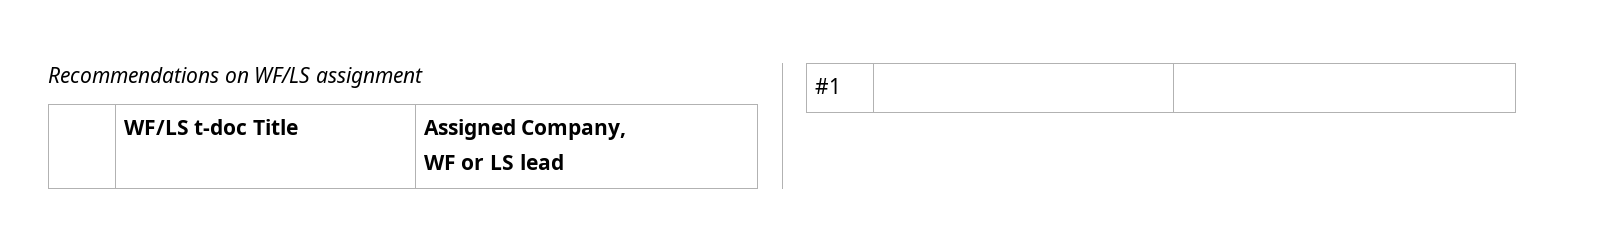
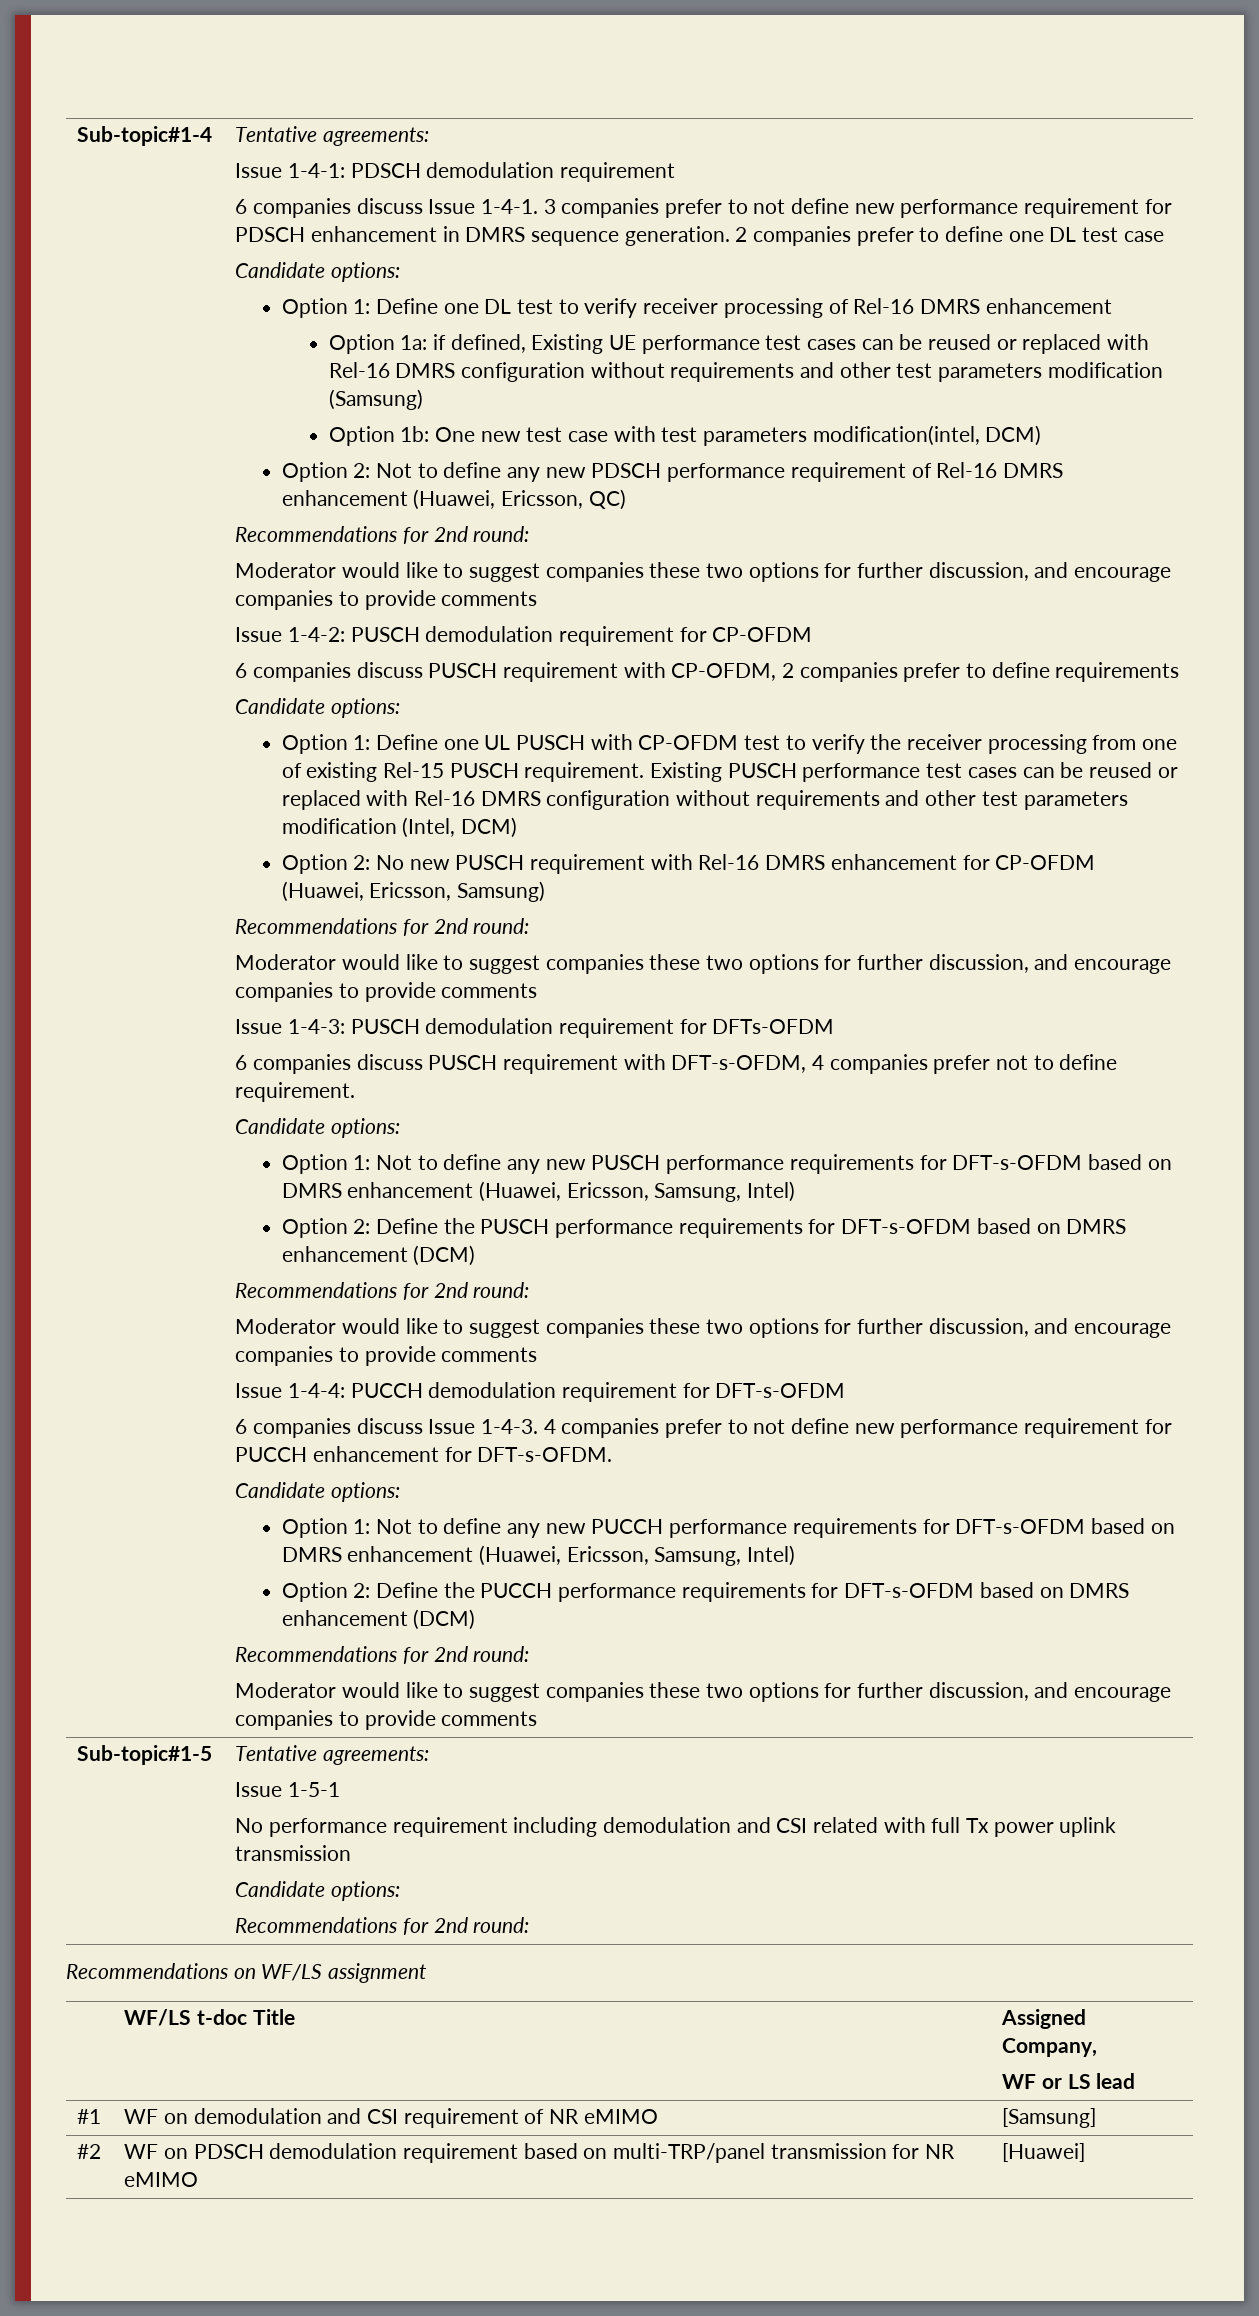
(48, 75) none -> [77,126,213,146] [235,126,429,146] [235,162,675,182] [235,198,1172,218] [235,226,1164,246] [235,262,400,282] [281,298,1112,318] [328,334,1150,354] [328,362,1163,382] [328,389,423,410] [328,425,1042,446] [281,462,1063,482] [281,489,626,510] [235,526,530,544] [235,562,1171,582] [235,590,538,610] [235,626,813,646] [235,662,1180,682] [235,698,400,718] [281,734,1177,754] [281,762,1178,782] [281,790,1128,810] [281,817,518,838] [281,854,1096,874] [281,881,546,902] [235,918,530,936] [235,954,1171,974] [235,982,538,1002] [235,1018,835,1038] [235,1054,1118,1074] [235,1082,356,1102] [235,1118,400,1138] [281,1154,1172,1174] [281,1181,796,1202] [281,1218,1127,1238] [281,1245,476,1266] [235,1282,530,1300] [235,1318,1171,1338] [235,1346,538,1366] [235,1382,846,1402] [235,1418,1172,1438] [235,1446,613,1462] [235,1482,400,1502] [281,1518,1175,1538] [281,1545,796,1566] [281,1582,1130,1602] [281,1609,476,1630] [235,1646,530,1664] [235,1682,1171,1702] [235,1710,538,1730] [77,1745,213,1765] [235,1745,429,1765] [235,1782,340,1797] [235,1817,1117,1837] [235,1845,352,1861] [235,1881,400,1901] [235,1917,530,1935] Sub-topic#1-4 | Tentative agreements: // Issue 1-4-1: PDSCH demodulation requirement // 6 companies discuss Issue 1-4-1. 3 companies prefer to not define new performance requirement for PDSCH enhancement in DMRS sequence generation. 2 companies prefer to define one DL test case // Candidate options: // Option 1: Define one DL test to verify receiver processing of Rel-16 DMRS enhancement // Option 1a: if defined, Existing UE performance test cases can be reused or replaced with Rel-16 DMRS configuration without requirements and other test parameters modification (Samsung) // Option 1b: One new test case with test parameters modification(intel, DCM) // Option 2: Not to define any new PDSCH performance requirement of Rel-16 DMRS enhancement (Huawei, Ericsson, QC) // Recommendations for 2nd round: // Moderator would like to suggest companies these two options for further discussion, and encourage companies to provide comments // Issue 1-4-2: PUSCH demodulation requirement for CP-OFDM // 6 companies discuss PUSCH requirement with CP-OFDM, 2 companies prefer to define requirements // Candidate options: // Option 1: Define one UL PUSCH with CP-OFDM test to verify the receiver processing from one of existing Rel-15 PUSCH requirement. Existing PUSCH performance test cases can be reused or replaced with Rel-16 DMRS configuration without requirements and other test parameters modification (Intel, DCM) // Option 2: No new PUSCH requirement with Rel-16 DMRS enhancement for CP-OFDM (Huawei, Ericsson, Samsung) // Recommendations for 2nd round: // Moderator would like to suggest companies these two options for further discussion, and encourage companies to provide comments // Issue 1-4-3: PUSCH demodulation requirement for DFTs-OFDM // 6 companies discuss PUSCH requirement with DFT-s-OFDM, 4 companies prefer not to define requirement. // Candidate options: // Option 1: Not to define any new PUSCH performance requirements for DFT-s-OFDM based on DMRS enhancement (Huawei, Ericsson, Samsung, Intel) // Option 2: Define the PUSCH performance requirements for DFT-s-OFDM based on DMRS enhancement (DCM) // Recommendations for 2nd round: // Moderator would like to suggest companies these two options for further discussion, and encourage companies to provide comments // Issue 1-4-4: PUCCH demodulation requirement for DFT-s-OFDM // 6 companies discuss Issue 1-4-3. 4 companies prefer to not define new performance requirement for PUCCH enhancement for DFT-s-OFDM. // Candidate options: // Option 1: Not to define any new PUCCH performance requirements for DFT-s-OFDM based on DMRS enhancement (Huawei, Ericsson, Samsung, Intel) // Option 2: Define the PUCCH performance requirements for DFT-s-OFDM based on DMRS enhancement (DCM) // Recommendations for 2nd round: // Moderator would like to suggest companies these two options for further discussion, and encourage companies to provide comments // Sub-topic#1-5 | Tentative agreements: // Issue 1-5-1 // No performance requirement including demodulation and CSI related with full Tx power uplink transmission // Candidate options: // Recommendations for 2nd round: //
(841, 86) | -> [124,2108,658,2128] [1002,2108,1097,2128] [77,2144,102,2159] [124,2143,955,2163] [124,2172,199,2187] [1002,2143,1086,2162] WF on demodulation and CSI requirement of NR eMIMO | [Samsung] // #2 | WF on PDSCH demodulation requirement based on multi-TRP/panel transmission for NR eMIMO | [Huawei]

